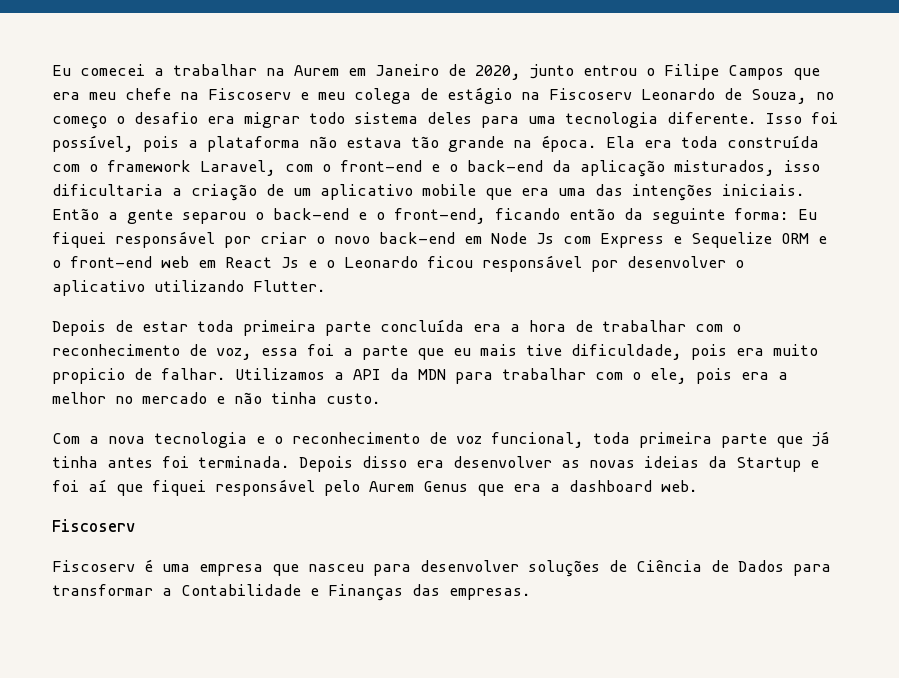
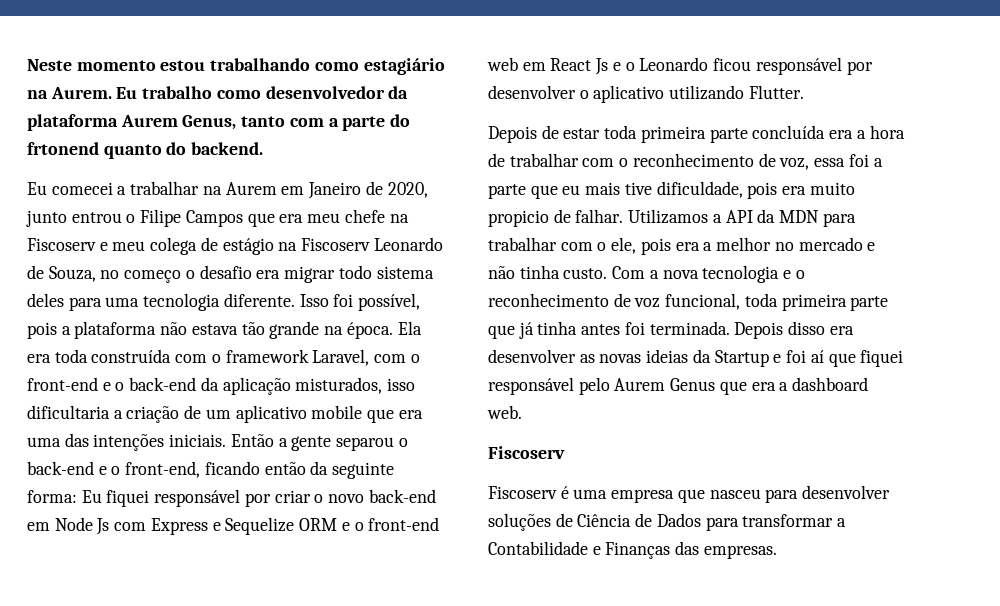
(52, 70) none -> [27,58,445,75] [27,86,409,99] [27,114,411,131] [27,142,264,159] Neste momento estou trabalhando como estagiário na Aurem. Eu trabalho como desenvolvedor da plataforma Aurem Genus, tanto com a parte do frtonend quanto do backend. //
(381, 398) // -> (608, 273) none

